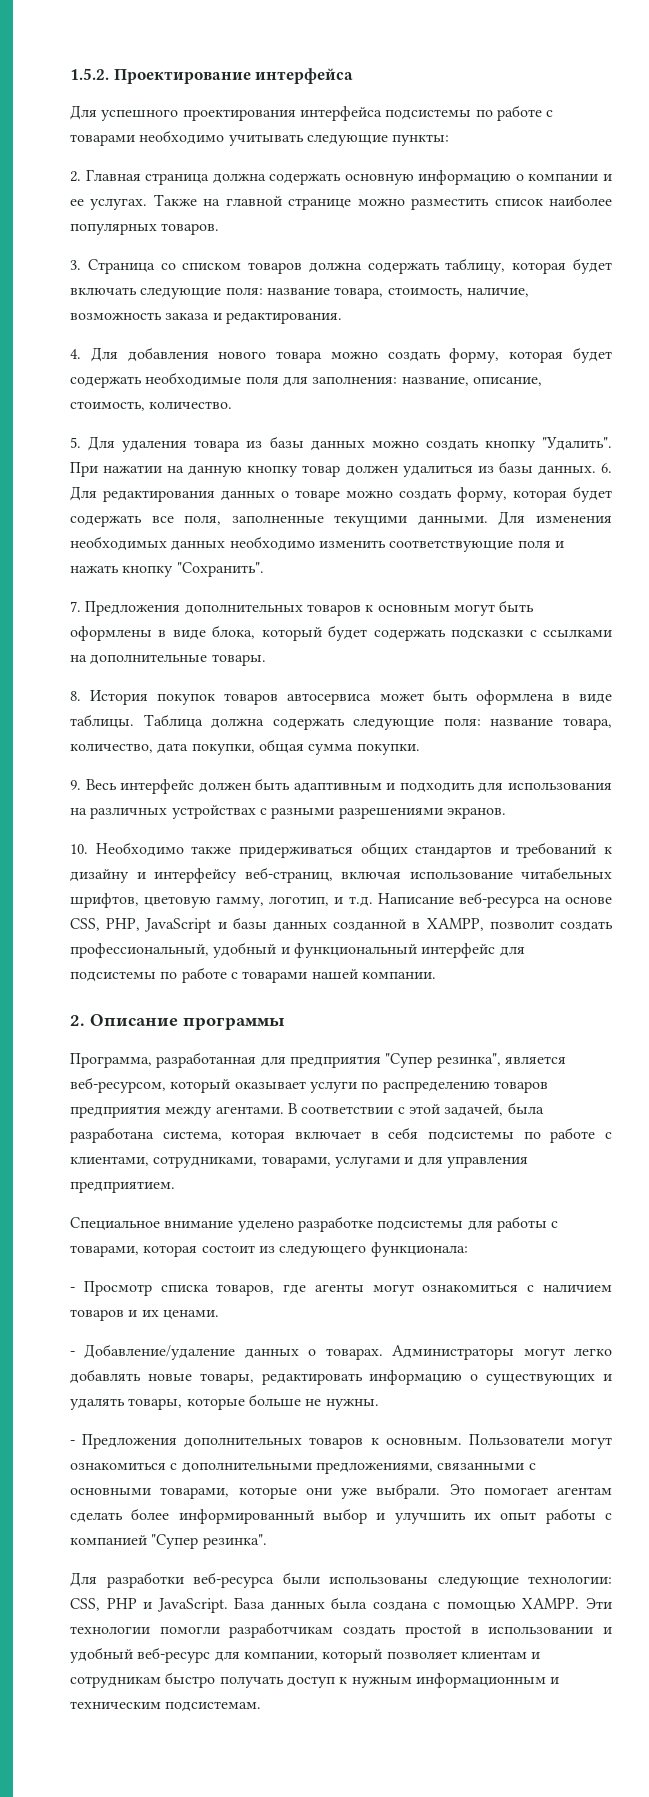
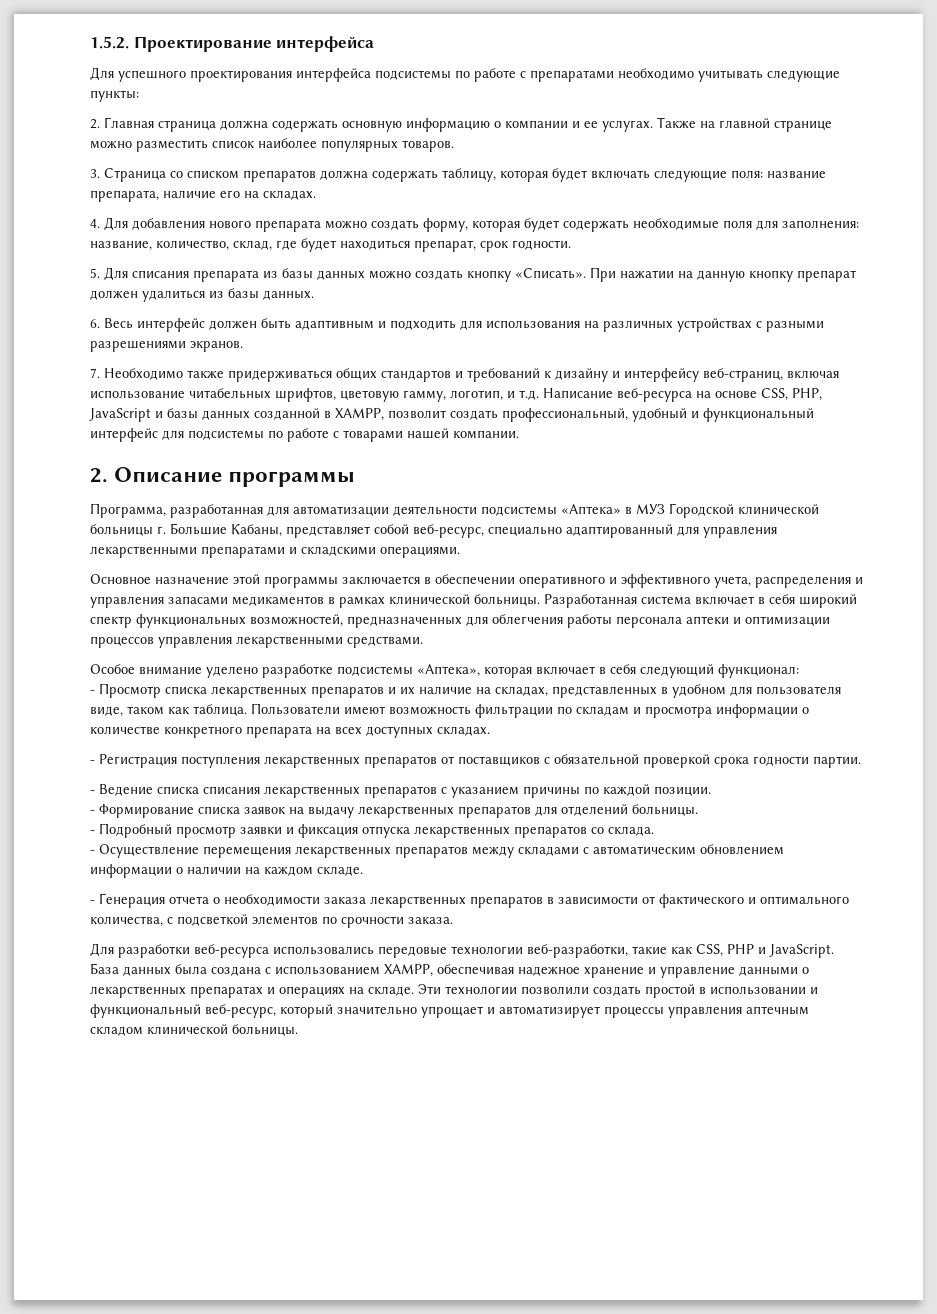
[70,134,135,146] товарами -> [530,70,614,82] препаратами
[248,262,303,274] товаров -> [243,170,316,182] препаратов
[334,287,529,299] [70,312,342,324] товара, стоимость, наличие, возможность заказа и редактирования. -> [90,190,316,202] препарата, наличие его на складах.
[276,351,323,363] товара -> [255,220,321,232] препарата
[472,377,542,386] [70,401,233,411] описание, стоимость, количество. -> [156,238,571,252] количество, склад, где будет находиться препарат, срок годности.
[122,440,241,452] удаления товара -> [132,270,259,282] списания препарата
[542,437,612,451] "Удалить". -> [515,268,586,279] «Списать».
[302,465,341,477] товар -> [797,270,856,282] препарат
[600,463,612,473] [70,486,612,502] [70,511,612,527] [70,536,564,552] [70,562,264,577] [70,600,535,616] [70,625,612,641] [70,654,266,666] [70,689,612,705] [70,714,612,730] [70,739,420,755] [70,780,81,790] 6. Для редактирования данных о товаре можно создать форму, которая будет содержать все поля, заполненные текущими данными. Для изменения необходимых данных необходимо изменить соответствующие поля и нажать кнопку "Сохранить". // 7. Предложения дополнительных товаров к основным могут быть оформлены в виде блока, который будет содержать подсказки с ссылками на дополнительные товары. // 8. История покупок товаров автосервиса может быть оформлена в виде таблицы. Таблица должна содержать следующие поля: название товара, количество, дата покупки, общая сумма покупки. // 9. -> [90,319,100,328] // 6.
[70,844,88,854] 10. -> [90,368,100,378] 7.
[289,1053,566,1068] [70,1077,548,1093] [70,1102,544,1118] [70,1127,613,1143] [70,1156,528,1168] [70,1181,175,1193] [70,1216,559,1232] [70,1242,468,1257] [70,1281,612,1296] [70,1309,219,1321] [70,1344,612,1360] [70,1369,612,1385] [70,1394,379,1410] [70,1434,613,1449] [70,1462,536,1474] [70,1483,612,1499] [70,1508,612,1524] [70,1534,267,1549] [70,1572,612,1588] предприятия "Супер резинка", является веб-ресурсом, который оказывает услуги по распределению товаров предприятия между агентами. В соответствии с этой задачей, была разработана система, которая включает в себя подсистемы по работе с клиентами, сотрудниками, товарами, услугами и для управления предприятием. // Специальное внимание уделено разработке подсистемы для работы с товарами, которая состоит из следующего функционала: // - Просмотр списка товаров, где агенты могут ознакомиться с наличием товаров и их ценами. // - Добавление/удаление данных о товарах. Администраторы могут легко добавлять новые товары, редактировать информацию о существующих и удалять товары, которые больше не нужны. // - Предложения дополнительных товаров к основным. Пользователи могут ознакомиться с дополнительными предложениями, связанными с основными товарами, которые они уже выбрали. Это помогает агентам сделать более информированный выбор и улучшить их опыт работы с компанией "Супер резинка". // Для разработки веб-ресурса были использованы следующие технологии: -> [293,503,819,518] [90,523,777,538] [90,546,460,558] [90,574,863,588] [90,594,857,608] [90,614,830,628] [90,636,423,648] [90,664,799,678] [90,683,841,698] [90,703,809,718] [90,726,490,738] [90,754,861,768] [90,784,711,798] [90,804,698,818] [90,823,654,838] [90,844,784,858] [90,864,363,878] [90,893,849,908] [90,914,453,928] [90,943,692,958] автоматизации деятельности подсистемы «Аптека» в МУЗ Городской клинической больницы г. Большие Кабаны, представляет собой веб-ресурс, специально адаптированный для управления лекарственными препаратами и складскими операциями. // Основное назначение этой программы заключается в обеспечении оперативного и эффективного учета, распределения и управления запасами медикаментов в рамках клинической больницы. Разработанная система включает в себя широкий спектр функциональных возможностей, предназначенных для облегчения работы персонала аптеки и оптимизации процессов управления лекарственными средствами. // Особое внимание уделено разработке подсистемы «Аптека», которая включает в себя следующий функционал: // - Просмотр списка лекарственных препаратов и их наличие на складах, представленных в удобном для пользователя виде, таком как таблица. Пользователи имеют возможность фильтрации по складам и просмотра информации о количестве конкретного препарата на всех доступных складах. // - Регистрация поступления лекарственных препаратов от поставщиков с обязательной проверкой срока годности партии. // - Ведение списка списания лекарственных препаратов с указанием причины по каждой позиции. // - Формирование списка заявок на выдачу лекарственных препаратов для отделений больницы. // - Подробный просмотр заявки и фиксация отпуска лекарственных препаратов со склада. // - Осуществление перемещения лекарственных препаратов между складами с автоматическим обновлением информации о наличии на каждом складе. // - Генерация отчета о необходимости заказа лекарственных препаратов в зависимости от фактического и оптимального количества, с подсветкой элементов по срочности заказа. // Для разработки веб-ресурса использовались передовые технологии веб-разработки, такие как
[446,1598,613,1612] [70,1622,334,1638] помощью XAMPP. Эти технологии помогли разработчикам -> [275,964,809,978] [90,984,589,998] использованием XAMPP, обеспечивая надежное хранение и управление данными о лекарственных препаратах и операциях на складе. Эти технологии позволили
[70,1647,541,1663] [70,1672,560,1688] [70,1701,262,1712] удобный веб-ресурс для компании, который позволяет клиентам и сотрудникам быстро получать доступ к нужным информационным и техническим подсистемам. -> [90,1004,809,1018] [90,1024,298,1036] функциональный веб-ресурс, который значительно упрощает и автоматизирует процессы управления аптечным складом клинической больницы.

